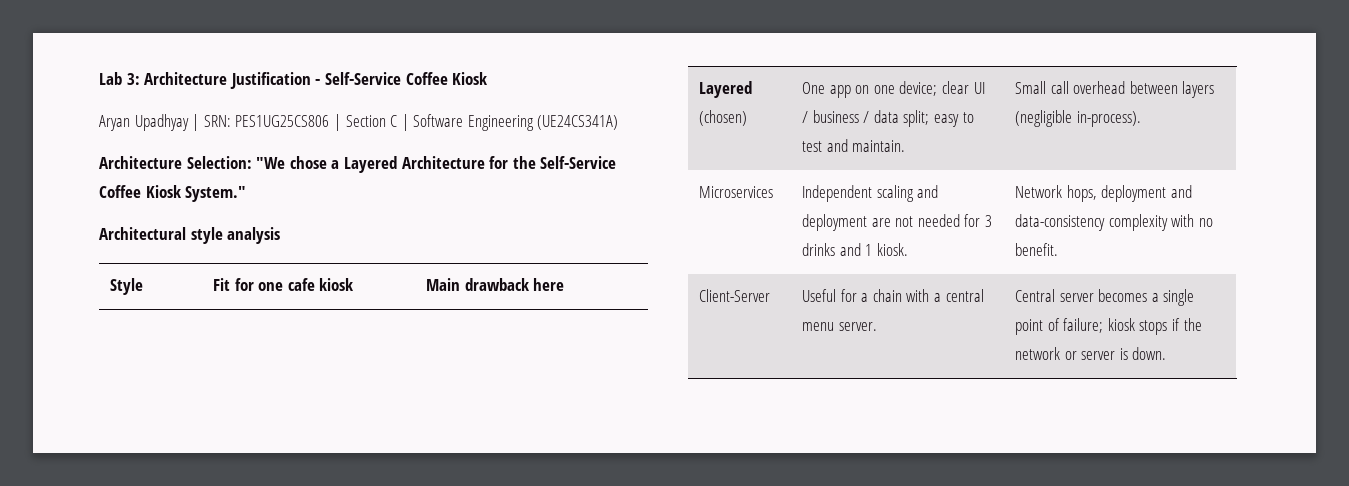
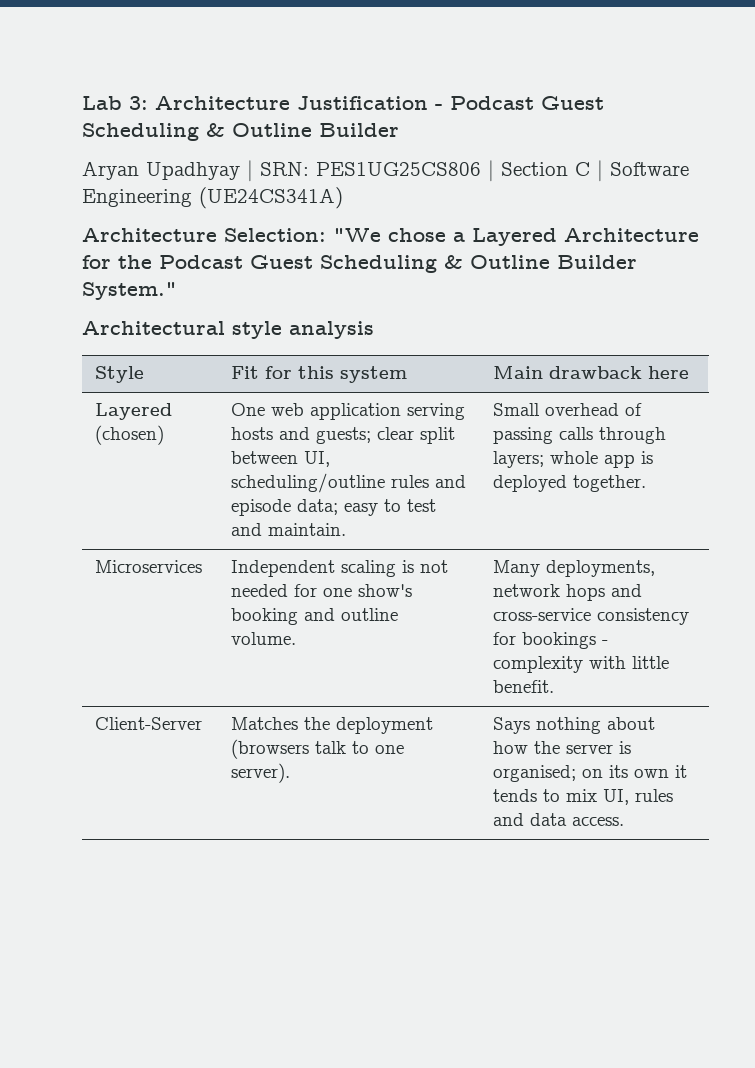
[324,72,488,85] Self-Service Coffee Kiosk -> [450,96,604,110] [82,123,399,141] Podcast Guest Scheduling & Outline Builder
[540,156,617,169] [99,185,181,198] Self-Service Coffee Kiosk -> [159,255,637,273] Podcast Guest Scheduling & Outline Builder
[258,278,354,291] one cafe kiosk -> [298,366,408,383] this system
[829,81,985,98] [801,110,930,127] app on one device; clear UI / business / data split; -> [271,403,466,420] [231,427,456,444] [231,451,331,467] [231,473,467,493] [231,499,339,516] web application serving hosts and guests; clear split between UI, scheduling/outline rules and episode data;
[1050,81,1215,98] [1014,110,1141,127] [698,186,773,198] [801,185,939,202] [801,214,992,231] [801,243,908,256] [1014,185,1192,202] [1014,214,1105,231] call overhead between layers (negligible in-process). // Microservices | Independent scaling and deployment are not needed for 3 drinks and 1 kiosk. | Network hops, deployment and data-consistency -> [545,403,643,416] [493,427,667,444] [493,451,654,468] [493,475,647,492] [95,560,203,573] [231,560,449,577] [231,584,413,597] [231,608,399,625] [231,632,297,645] [493,560,656,577] [493,584,643,601] [493,608,690,625] [493,632,609,649] overhead of passing calls through layers; whole app is deployed together. // Microservices | Independent scaling is not needed for one show's booking and outline volume. | Many deployments, network hops and cross-service consistency for bookings -
[1198,218,1213,227] no -> [632,656,670,669] little
[801,289,984,302] [801,322,877,331] [1014,289,1195,306] [1014,318,1202,335] [1014,347,1167,360] Useful for a chain with a central menu server. | Central server becomes a single point of failure; kiosk stops if the network or server is down. -> [231,717,434,734] [231,739,405,759] [231,763,291,783] [493,717,656,734] [493,741,632,754] [493,765,688,782] [493,789,674,805] [493,813,625,826] Matches the deployment (browsers talk to one server). | Says nothing about how the server is organised; on its own it tends to mix UI, rules and data access.

